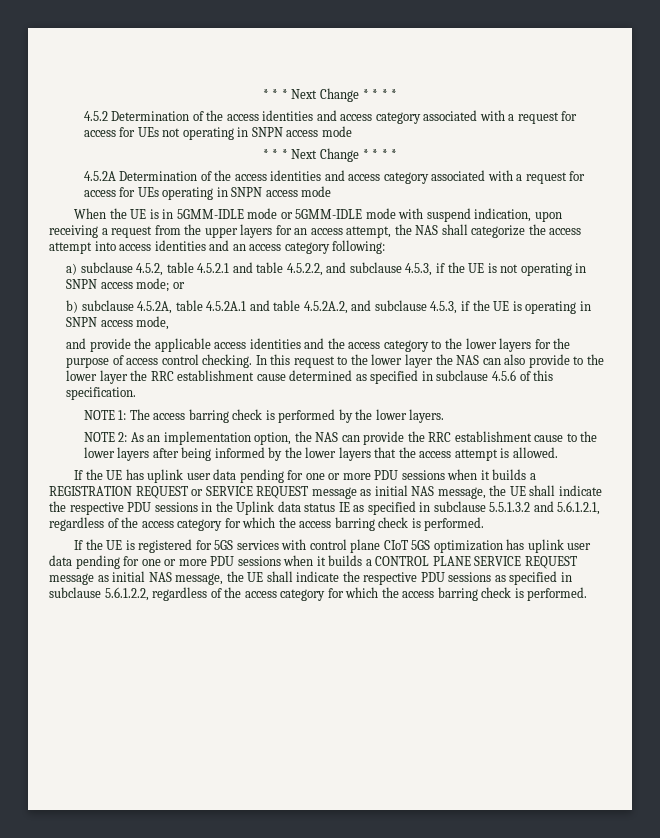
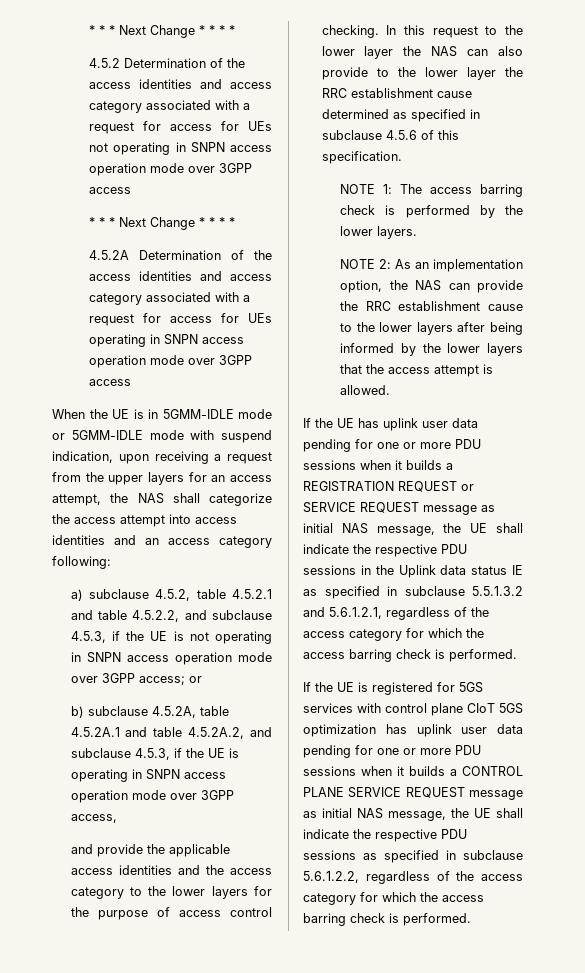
[321,126,352,137] mode -> [88,163,252,176] [88,187,131,194] operation mode over 3GPP access
[301,186,332,197] mode -> [88,355,252,368] [88,379,131,386] operation mode over 3GPP access
[136,278,170,292] mode; -> [174,652,272,665] [70,673,185,685] operation mode over 3GPP access;
[136,316,170,330] mode, -> [70,790,234,803] [70,814,117,823] operation mode over 3GPP access,

